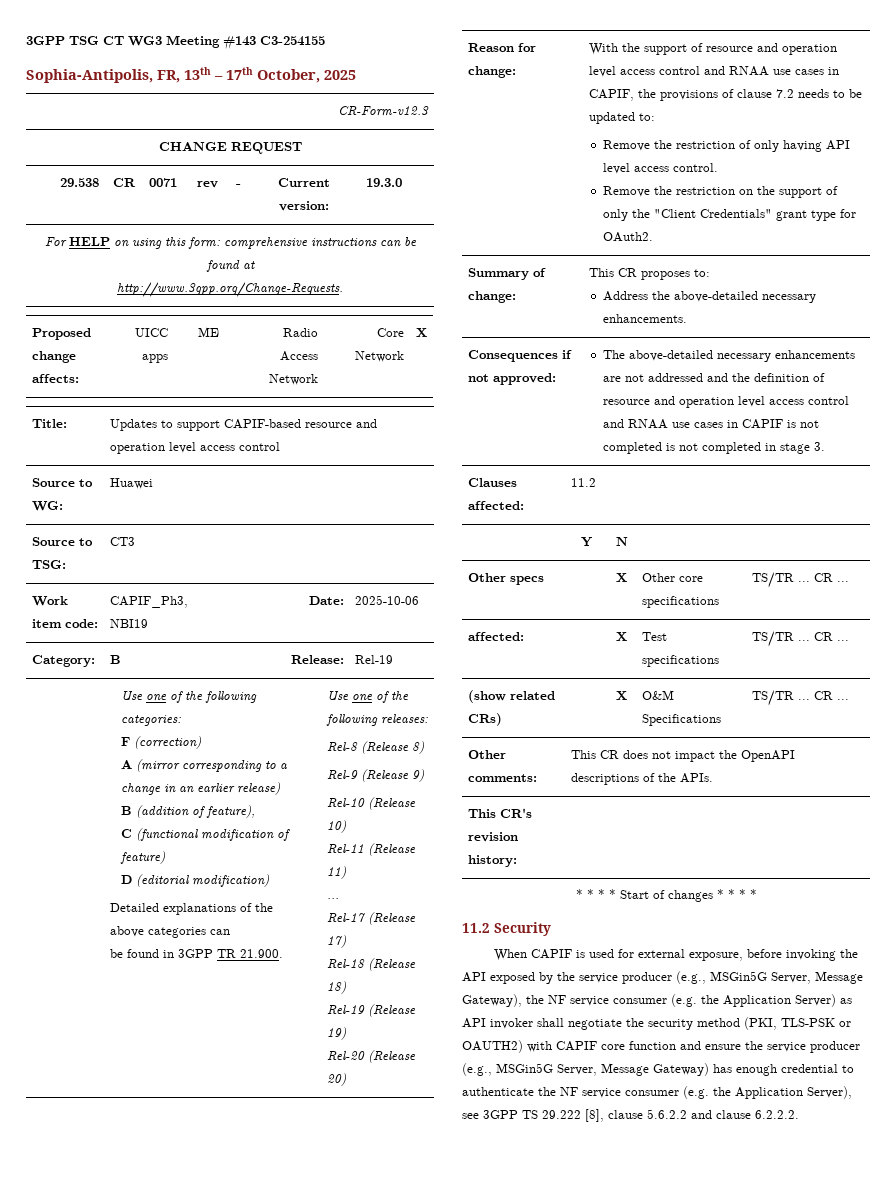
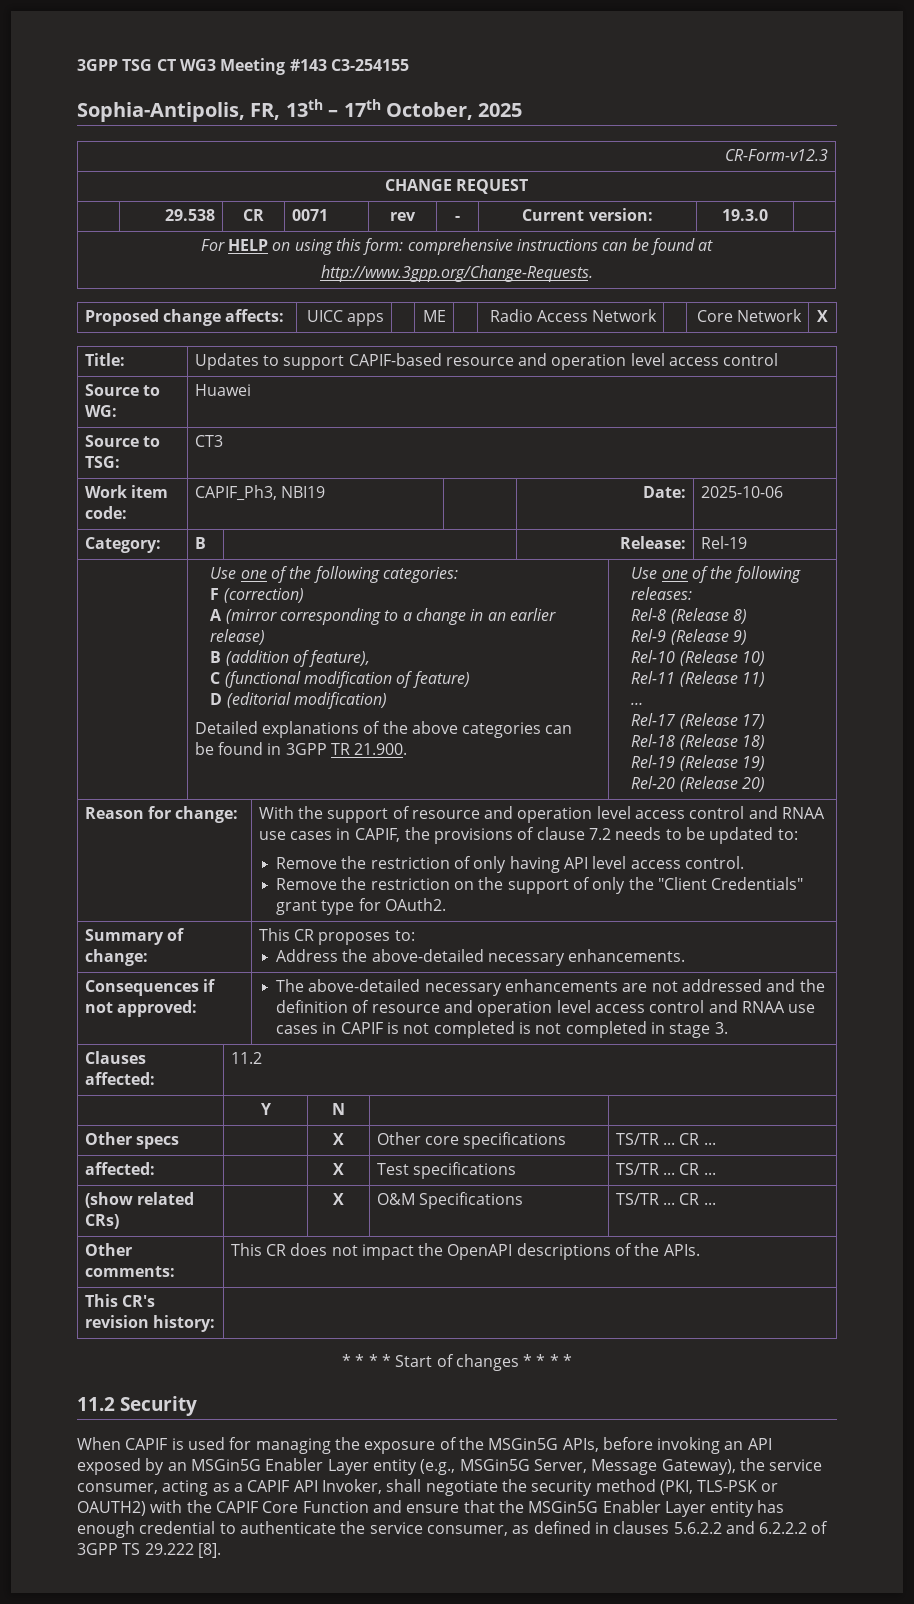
[638,949,744,961] external exposure, -> [255,1437,599,1454] managing the exposure of the MSGin5G APIs,
[840,949,859,958] the -> [724,1441,744,1450] an
[557,972,672,984] the service producer -> [167,1458,417,1475] an MSGin5G Enabler Layer entity
[548,994,852,1007] [462,1018,533,1029] NF service consumer (e.g. the Application Server) as API invoker -> [769,1459,823,1471] [77,1479,382,1496] service consumer, acting as a CAPIF API Invoker,
[556,1041,860,1053] [462,1063,709,1076] CAPIF core function and ensure the service producer (e.g., MSGin5G Server, Message Gateway) -> [186,1500,755,1517] the CAPIF Core Function and ensure that the MSGin5G Enabler Layer entity
[560,1086,852,1099] [462,1109,799,1122] NF service consumer (e.g. the Application Server), see 3GPP TS 29.222 [8], clause 5.6.2.2 and clause 6.2.2.2. -> [369,1521,829,1536] [77,1543,221,1558] service consumer, as defined in clauses 5.6.2.2 and 6.2.2.2 of 3GPP TS 29.222 [8].

